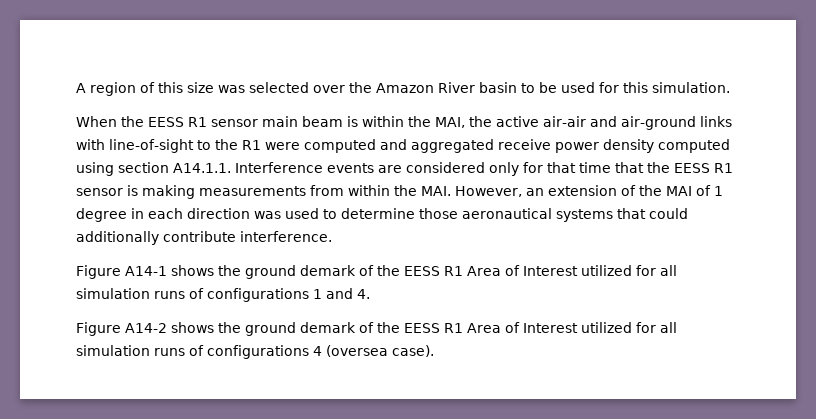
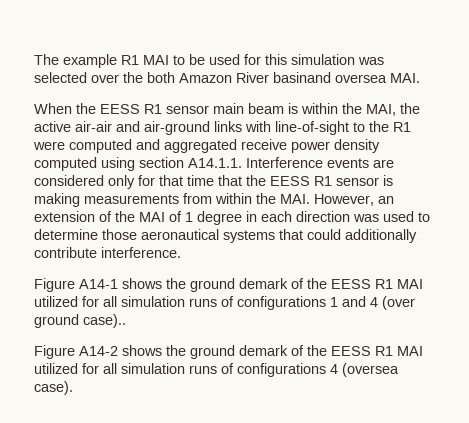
[76,82,517,96] A region of this size was selected over the Amazon River basin -> [34,54,169,68] The example R1 MAI
[652,82,730,93] simulation. -> [291,54,384,65] [34,72,420,83] simulation was selected over the both Amazon River basinand oversea MAI.
[466,265,578,276] Area of Interest -> [397,279,423,289] MAI
[357,289,370,299] 4. -> [370,296,415,310] [34,314,126,328] 4 (over ground case)..
[466,322,578,333] Area of Interest -> [397,346,423,356] MAI

